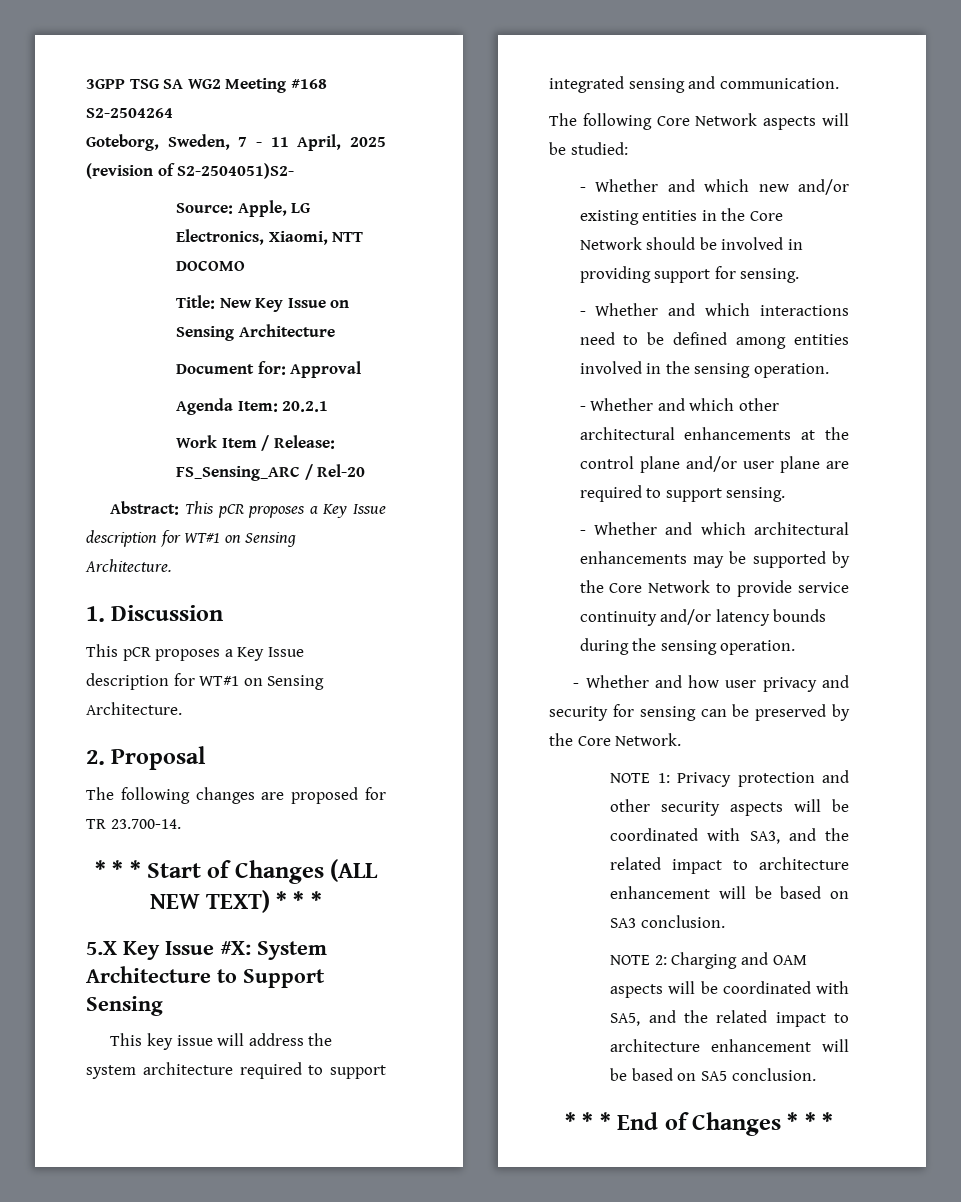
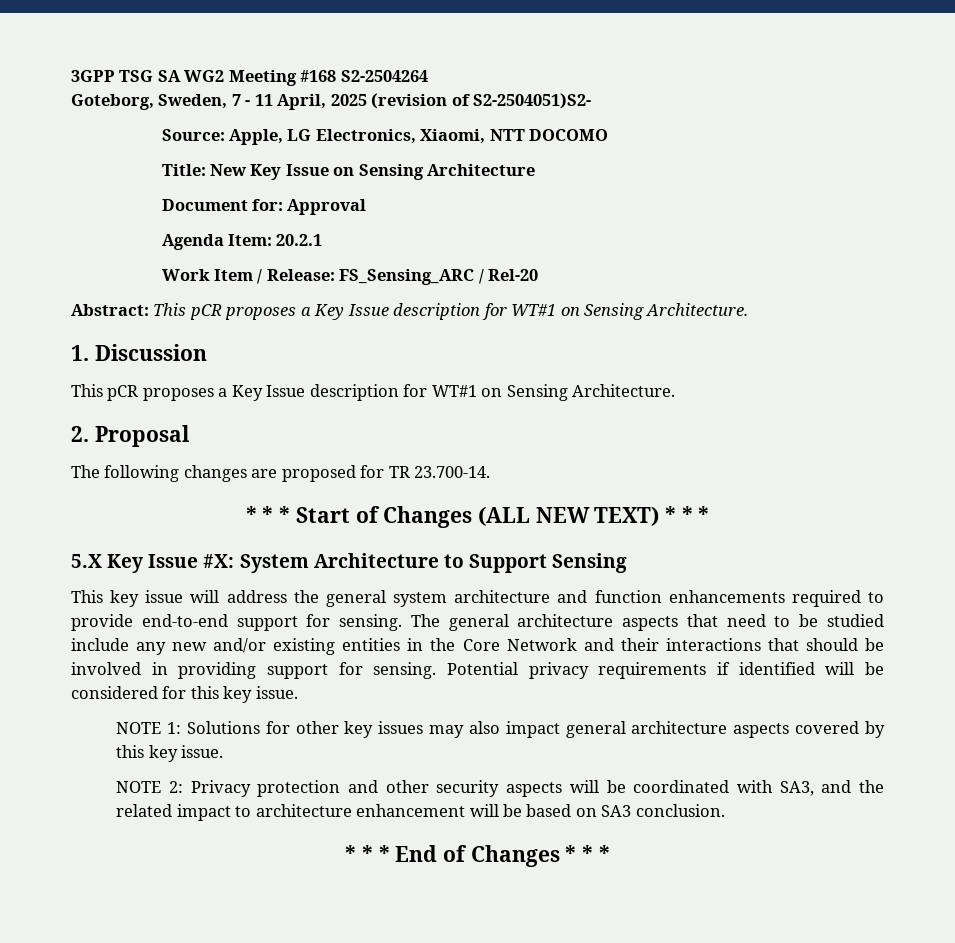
(333, 1039) none -> [325,590,386,607] general
[239,1062,386,1079] [549,76,839,93] [549,113,849,130] [549,142,628,155] [579,179,750,192] required to support integrated sensing and communication. // The following Core Network aspects will be studied: // - Whether and which -> [557,590,885,607] [71,614,884,631] [71,638,167,655] and function enhancements required to provide end-to-end support for sensing. The general architecture aspects that need to be studied include any
(642, 243) none -> [583,638,799,651] and their interactions that
[579,303,849,316] [579,332,849,349] [579,361,829,378] [579,398,779,411] [579,427,849,440] [579,456,849,473] [579,485,786,502] [579,522,849,535] [579,551,850,568] [579,580,849,597] [579,609,827,626] [579,638,796,655] [573,675,849,692] [549,704,850,721] [549,733,682,746] [610,773,670,783] // - Whether and which interactions need to be defined among entities involved in the sensing operation. // - Whether and which other architectural enhancements at the control plane and/or user plane are required to support sensing. // - Whether and which architectural enhancements may be supported by the Core Network to provide service continuity and/or latency bounds during the sensing operation. // - Whether and how user privacy and security for sensing can be preserved by the Core Network. // NOTE 1: -> [447,662,884,679] [71,686,298,703] [116,721,885,738] [116,745,224,762] [116,781,183,793] Potential privacy requirements if identified will be considered for this key issue. // NOTE 1: Solutions for other key issues may also impact general architecture aspects covered by this key issue. // NOTE 2:
[610,952,807,969] [610,981,849,998] [610,1010,849,1027] [610,1039,849,1052] [610,1068,816,1081] // NOTE 2: Charging and OAM aspects will be coordinated with SA5, and the related impact to architecture enhancement will be based on SA5 conclusion. -> (725, 810) none

